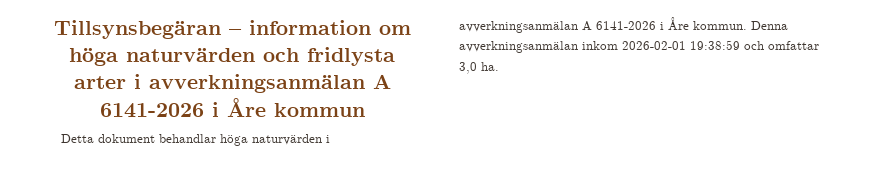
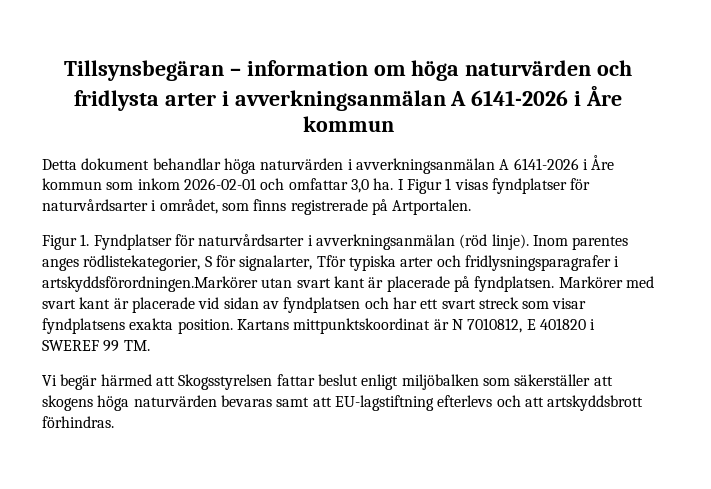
[693,21,788,30] [459,41,578,53] kommun. Denna avverkningsanmälan -> [42,178,134,190] kommun som
[690,40,740,50] 19:38:59 -> (256, 184) none
(499, 66) none -> [397,178,591,194] [42,199,472,215] [42,234,629,250] [42,255,620,271] [42,276,654,292] [42,297,587,313] [42,318,596,334] [42,340,150,352] [42,374,613,390] [42,395,644,411] [42,416,114,428] I Figur 1 visas fyndplatser för naturvårdsarter i området, som finns registrerade på Artportalen. // Figur 1. Fyndplatser för naturvårdsarter i avverkningsanmälan (röd linje). Inom parentes anges rödlistekategorier, S för signalarter, Tför typiska arter och fridlysningsparagrafer i artskyddsförordningen.Markörer utan svart kant är placerade på fyndplatsen. Markörer med svart kant är placerade vid sidan av fyndplatsen och har ett svart streck som visar fyndplatsens exakta position. Kartans mittpunktskoordinat är N 7010812, E 401820 i SWEREF 99 TM. // Vi begär härmed att Skogsstyrelsen fattar beslut enligt miljöbalken som säkerställer att skogens höga naturvärden bevaras samt att EU-lagstiftning efterlevs och att artskyddsbrott förhindras.

